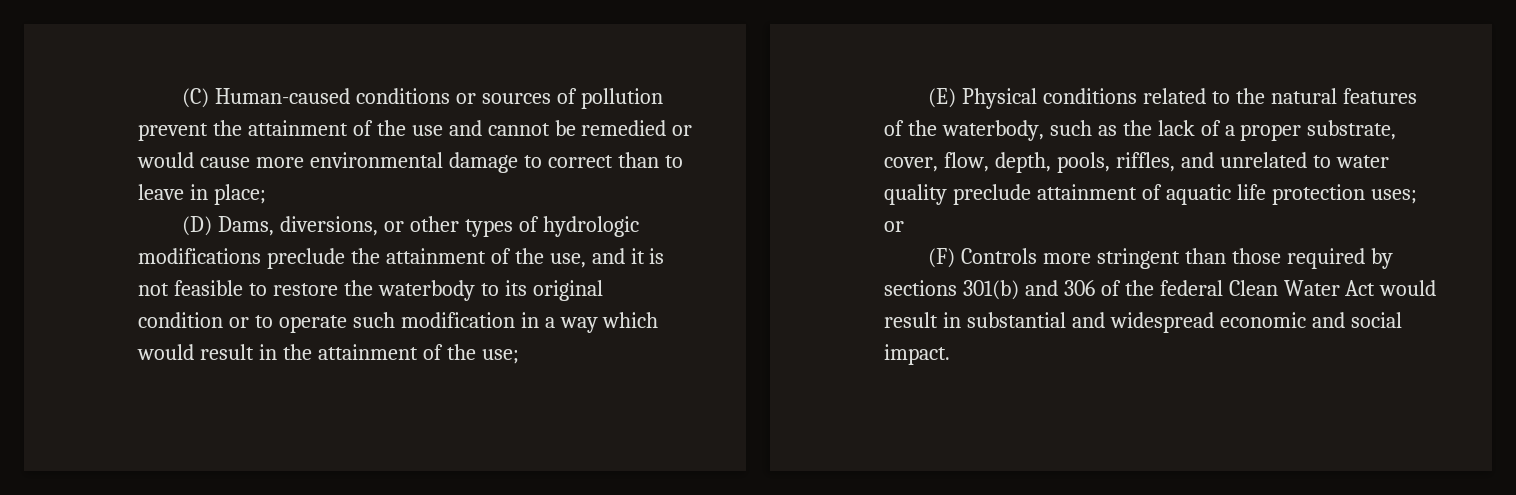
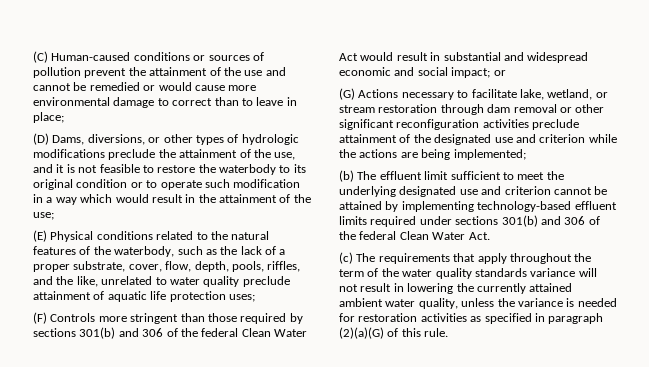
(1214, 160) none -> [56,276,98,287] the like,
[884,221,904,232] or -> (255, 298) none
[884,344,950,365] impact. -> [451,67,506,78] [339,88,608,100] [339,104,605,115] [339,119,580,130] [339,134,617,145] [339,149,526,160] [339,170,564,182] [339,186,608,197] [339,201,617,212] [339,215,600,227] [339,231,490,240] [339,252,592,264] [339,268,597,279] [339,283,573,294] [339,298,617,309] [339,313,604,324] [339,327,449,339] impact; or // (G) Actions necessary to facilitate lake, wetland, or stream restoration through dam removal or other significant reconfiguration activities preclude attainment of the designated use and criterion while the actions are being implemented; // (b) The effluent limit sufficient to meet the underlying designated use and criterion cannot be attained by implementing technology-based effluent limits required under sections 301(b) and 306 of the federal Clean Water Act. // (c) The requirements that apply throughout the term of the water quality standards variance will not result in lowering the currently attained ambient water quality, unless the variance is needed for restoration activities as specified in paragraph (2)(a)(G) of this rule.

